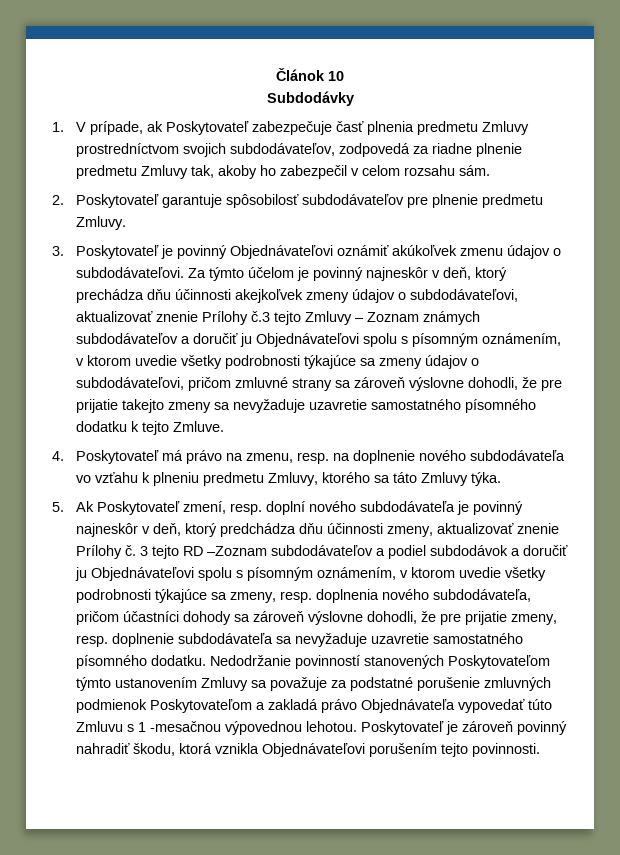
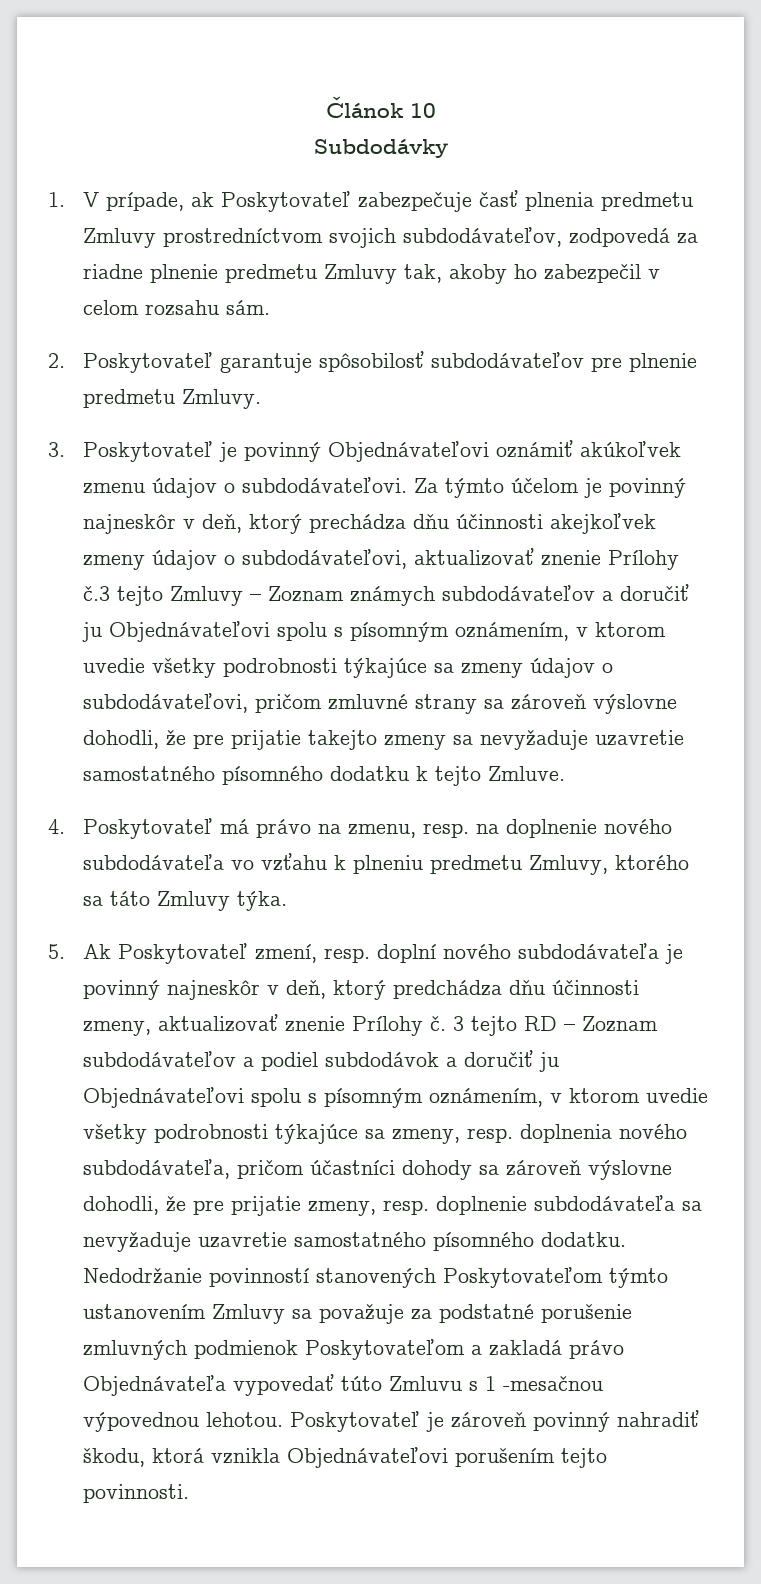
[206,546,267,556] –Zoznam -> [564,1016,659,1032] – Zoznam

